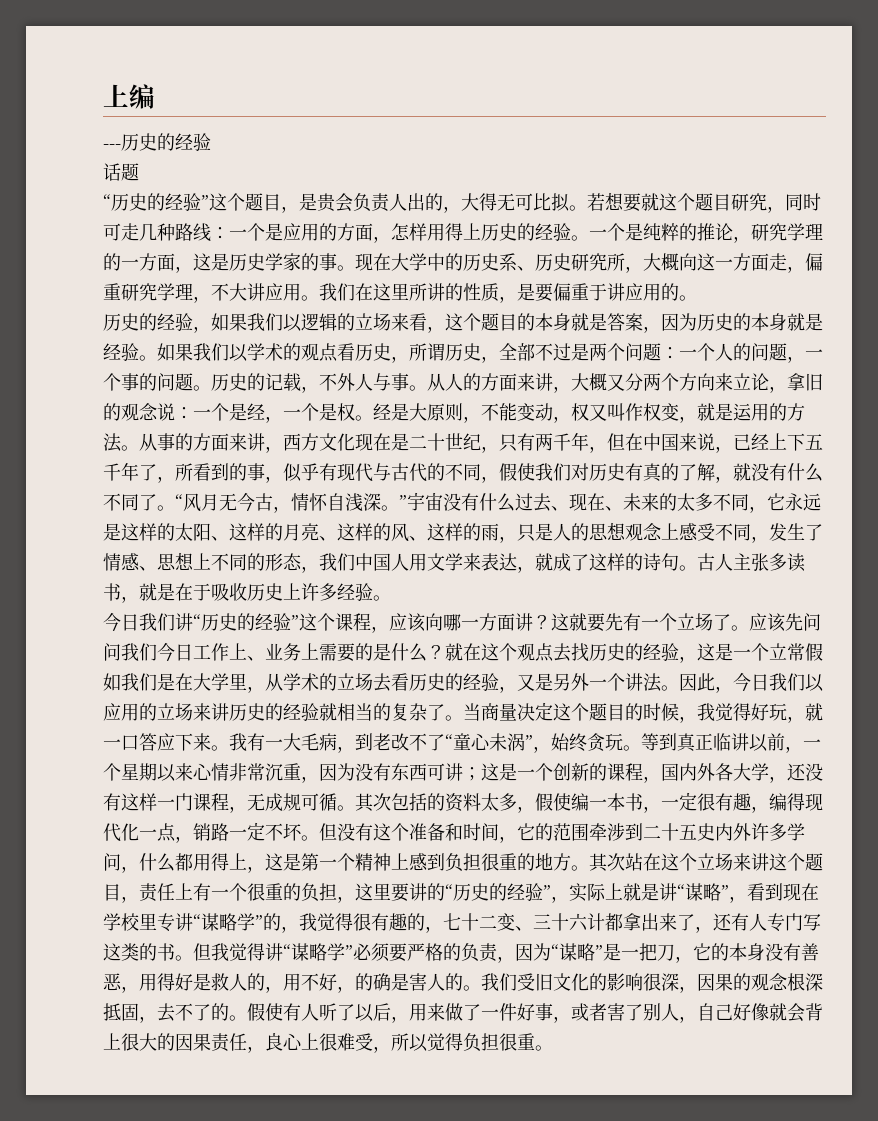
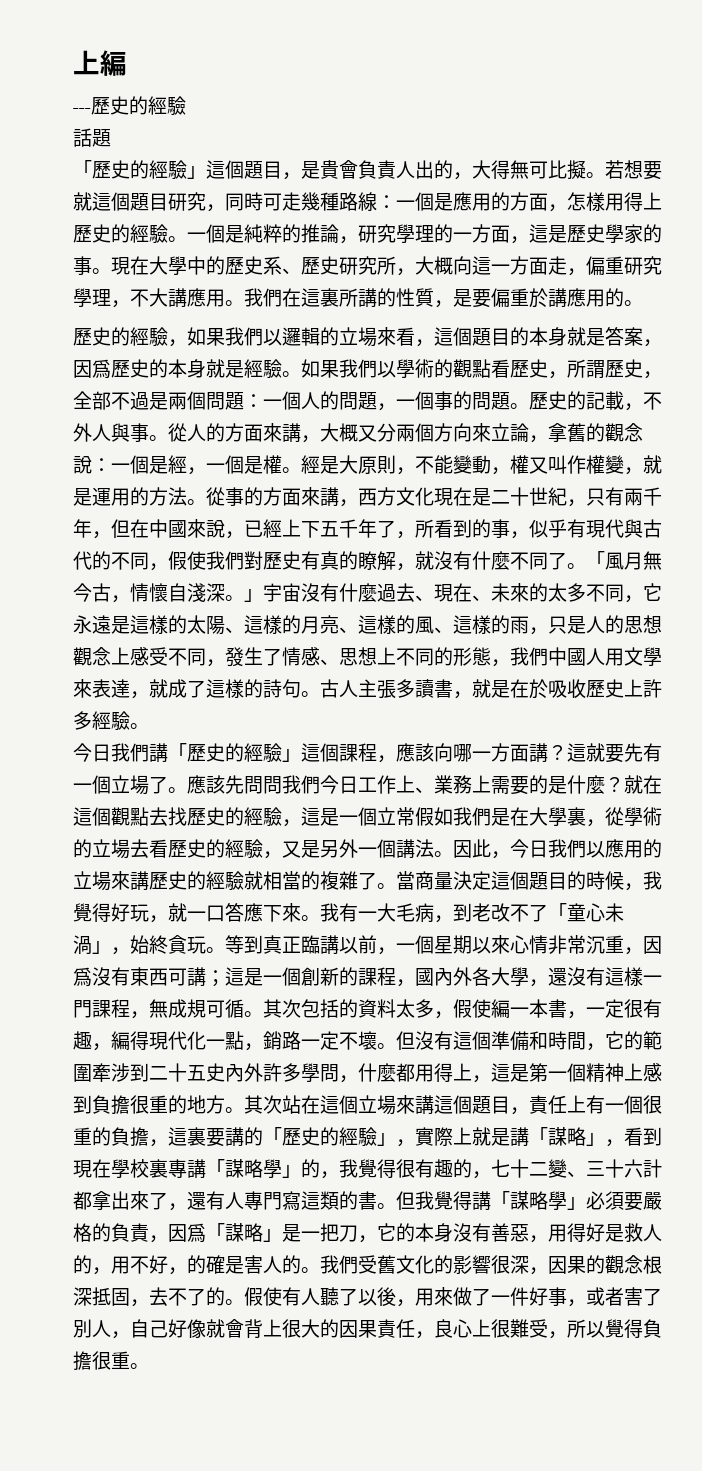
[103,84,155,109] 上编 -> [73,50,127,76] 上編
[121,133,211,151] [103,163,139,181] [103,193,390,213] 历史的经验 // 话题 // “历史的经验”这个题目，是贵会负责 -> [91,96,186,116] [73,128,111,147] [73,160,396,180] 歷史的經驗 // 話題 // 「歷史的經驗」這個題目，是貴會負責
[497,193,570,212] 无可比拟 -> [510,160,586,180] 無可比擬
[659,193,713,211] 这个题 -> [92,192,149,211] 這個題
[803,193,821,211] [103,223,823,243] [103,253,553,273] 时可走几种路线：一个是应用的方面，怎样用得上历史的经验。一个是纯粹的推论，研究学理的一方面，这是历史学家的事。现在大学中的历史系、历 -> [244,192,662,212] [73,224,662,244] [73,256,320,275] 時可走幾種路線：一個是應用的方面，怎樣用得上歷史的經驗。一個是純粹的推論，研究學理的一方面，這是歷史學家的事。現在大學中的歷史系、歷
[697,253,715,271] 这 -> [472,256,491,275] 這
[157,283,175,301] 学 -> [73,288,92,307] 學
[247,283,499,302] 讲应用。我们在这里所讲的性质 -> [168,288,434,307] 講應用。我們在這裏所講的性質
[589,283,643,301] 于讲应 -> [529,288,586,308] 於講應
[103,313,499,333] 历史的经验，如果我们以逻辑的立场来看，这个题 -> [73,327,491,347] 歷史的經驗，如果我們以邏輯的立場來看，這個題
[679,313,715,331] 为历 -> [92,359,130,379] 爲歷
[103,343,139,361] 经验 -> [244,359,282,379] 經驗
[211,343,823,363] [103,373,445,393] 们以学术的观点看历史，所谓历史，全部不过是两个问题：一个人的问题，一个事的问题。历史的记载，不外人与事。从 -> [358,359,662,379] [73,391,662,411] [73,423,187,442] 們以學術的觀點看歷史，所謂歷史，全部不過是兩個問題：一個人的問題，一個事的問題。歷史的記載，不外人與事。從
[517,373,553,391] 来讲 -> [263,423,301,442] 來講
[643,373,823,393] [103,403,752,423] 两个方向来立论，拿旧的观念说：一个是经，一个是权。经是大原则，不能变动，权又叫作权变，就是运 -> [396,423,643,443] [73,455,662,475] [73,487,111,506] 兩個方向來立論，拿舊的觀念說：一個是經，一個是權。經是大原則，不能變動，權又叫作權變，就是運
[139,433,157,451] 从 -> [206,487,225,506] 從
[229,433,265,451] 来讲 -> [301,487,339,506] 來講
[355,433,373,451] 现 -> [434,488,453,506] 現
[463,433,553,453] 纪，只有两 -> [548,487,643,507] 紀，只有兩
[661,433,769,453] 国来说，已经 -> [168,519,282,539] 國來說，已經
[337,463,391,482] 现代与 -> [586,519,643,538] 現代與
[553,463,607,481] 们对历 -> [225,551,282,570] 們對歷
[679,463,823,483] [103,492,821,513] [103,523,463,542] 了解，就没有什么不同了。“风月无今古，情怀自浅深。”宇宙没有什么过去、现在、未来的太多不同，它永远是这样的太阳、这样的月亮、这样的风、这样 -> [358,551,662,571] [73,583,662,603] [73,615,491,635] 瞭解，就沒有什麼不同了。「風月無今古，情懷自淺深。」宇宙沒有什麼過去、現在、未來的太多不同，它永遠是這樣的太陽、這樣的月亮、這樣的風、這樣
[625,523,643,541] 观 -> [73,647,92,666] 觀
[769,523,787,541] 发 -> [225,647,244,667] 發
[283,553,805,573] [103,583,391,603] [103,613,426,633] 态，我们中国人用文学来表达，就成了这样的诗句。古人主张多读书，就是在于吸收历史上许多经验。 // 今日我们讲“历史的经验”这个课程，应该 -> [472,647,662,667] [73,679,662,699] [73,711,149,731] [73,743,434,763] 態，我們中國人用文學來表達，就成了這樣的詩句。古人主張多讀書，就是在於吸收歷史上許多經驗。 // 今日我們講「歷史的經驗」這個課程，應該
[515,613,569,631] 讲？这 -> [529,743,586,762] 講？這
[659,613,821,632] [103,643,157,661] 个立场了。应该先问问我们 -> [92,775,320,795] 個立場了。應該先問問我們
[265,643,301,661] 业务 -> [434,775,472,794] 業務
[409,643,823,663] [103,673,499,693] 么？就在这个观点去找历史的经验，这是一个立常假如我们是在大学里，从学术的立场去看历史的经验 -> [586,775,662,794] [73,807,662,827] [73,839,263,859] 麼？就在這個觀點去找歷史的經驗，這是一個立常假如我們是在大學裏，從學術的立場去看歷史的經驗
[607,673,643,691] 个讲 -> [377,839,415,858] 個講
[787,673,824,692] [103,702,733,723] 们以应用的立场来讲历史的经验就相当的复杂了。当商量决定这个题目的时候，我觉 -> [567,839,662,858] [73,871,662,891] [73,903,92,922] 們以應用的立場來講歷史的經驗就相當的複雜了。當商量決定這個題目的時候，我覺
[157,733,211,751] 应下来 -> [244,903,301,922] 應下來
[445,733,606,753] “童心未涡”，始终贪 -> [548,903,624,922] [73,935,187,955] 「童心未渦」，始終貪
[713,733,749,751] 临讲 -> [301,935,339,954] 臨講
[103,763,193,782] 个星期以来 -> [415,935,510,954] 個星期以來
[337,763,823,783] [103,793,301,813] 为没有东西可讲；这是一个创新的课程，国内外各大学，还没有这样一门课程，无成规 -> [73,967,662,987] [73,999,206,1019] 爲沒有東西可講；這是一個創新的課程，國內外各大學，還沒有這樣一門課程，無成規
[445,793,464,812] 资 -> [358,999,377,1018] 資
[571,793,643,811] 编一本书 -> [491,999,567,1018] 編一本書
[769,793,823,811] [103,822,805,843] [103,853,355,873] 编得现代化一点，销路一定不坏。但没有这个准备和时间，它的范围牵涉到二十五史内外许多学问，什么都用得上，这是第一个 -> [111,1031,662,1051] [73,1063,586,1083] 編得現代化一點，銷路一定不壞。但沒有這個準備和時間，它的範圍牽涉到二十五史內外許多學問，什麼都用得上，這是第一個
[445,853,481,872] 负担 -> [92,1095,130,1115] 負擔
[661,853,823,871] [103,883,819,903] [103,913,335,933] 这个立场来讲这个题目，责任上有一个很重的负担，这里要讲的“历史的经验”，实际上就是讲“谋略”，看到现在学校里专讲“谋略学”的，我觉 -> [320,1095,662,1115] [73,1127,662,1147] [73,1159,377,1179] 這個立場來講這個題目，責任上有一個很重的負擔，這裏要講的「歷史的經驗」，實際上就是講「謀略」，看到現在學校裏專講「謀略學」的，我覺
[497,913,515,931] 变 -> [548,1159,567,1178] 變
[587,913,821,933] [103,943,603,963] 计都拿出来了，还有人专门写这类的书。但我觉得讲“谋略学”必须要严格的负责，因为“谋略” -> [643,1159,662,1178] [73,1191,662,1211] [73,1223,282,1243] 計都拿出來了，還有人專門寫這類的書。但我覺得講「謀略學」必須要嚴格的負責，因爲「謀略」
[765,943,819,961] [103,973,122,991] 没有善恶 -> [453,1223,529,1242] 沒有善惡
[373,973,391,991] 确 -> [206,1255,225,1274] 確
[499,973,553,991] 们受旧 -> [339,1255,396,1274] 們受舊
[625,973,643,991] 响 -> [472,1255,491,1274] 響
[751,973,769,991] 观 -> [605,1255,624,1274] 觀
[319,1003,445,1023] 听了以后，用来 -> [320,1287,453,1307] 聽了以後，用來
[643,1003,661,1021] 别 -> [73,1319,92,1338] 別
[787,1003,805,1022] 会 -> [225,1319,244,1338] 會
[211,1033,230,1052] 责 -> [377,1319,396,1338] 責
[337,1033,355,1051] 难 -> [510,1319,529,1338] 難
[427,1033,499,1052] 觉得负担 -> [605,1319,662,1338] [73,1351,92,1371] 覺得負擔

